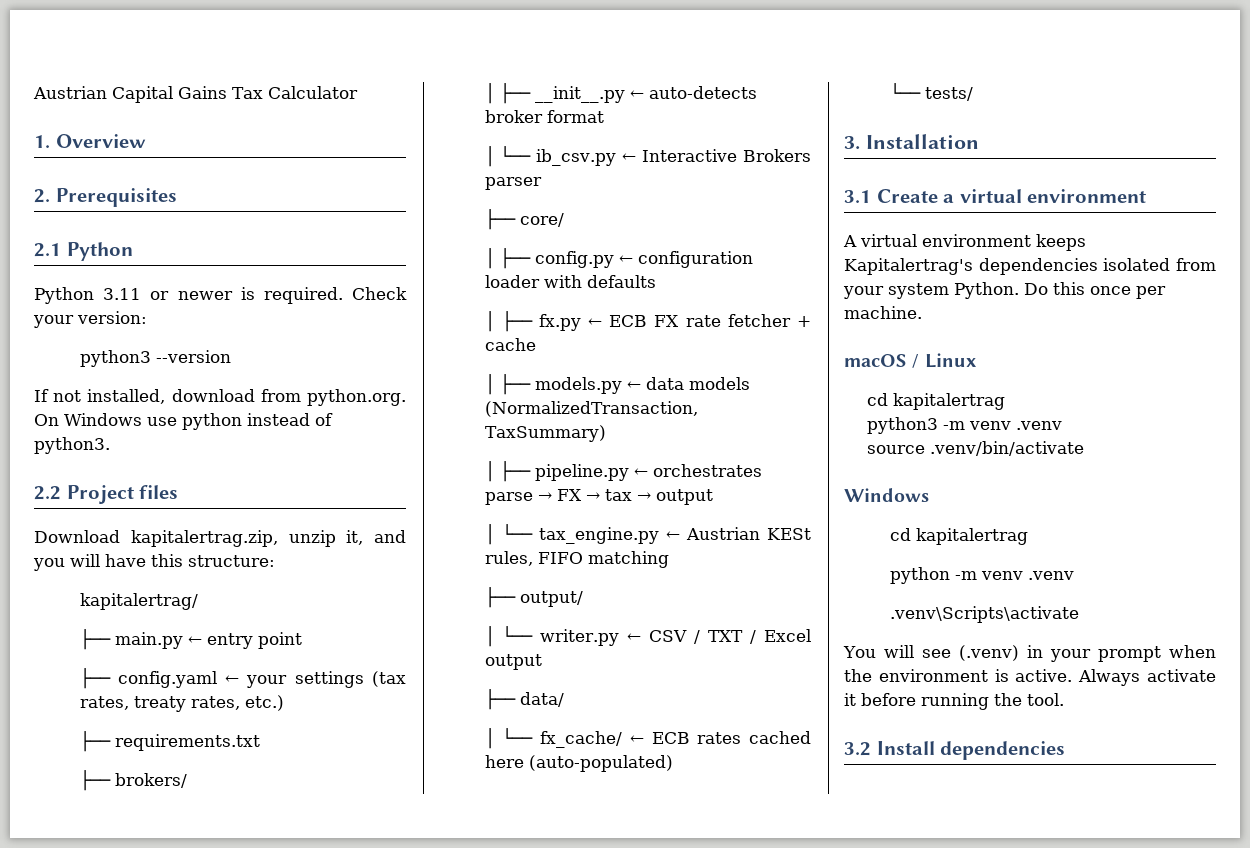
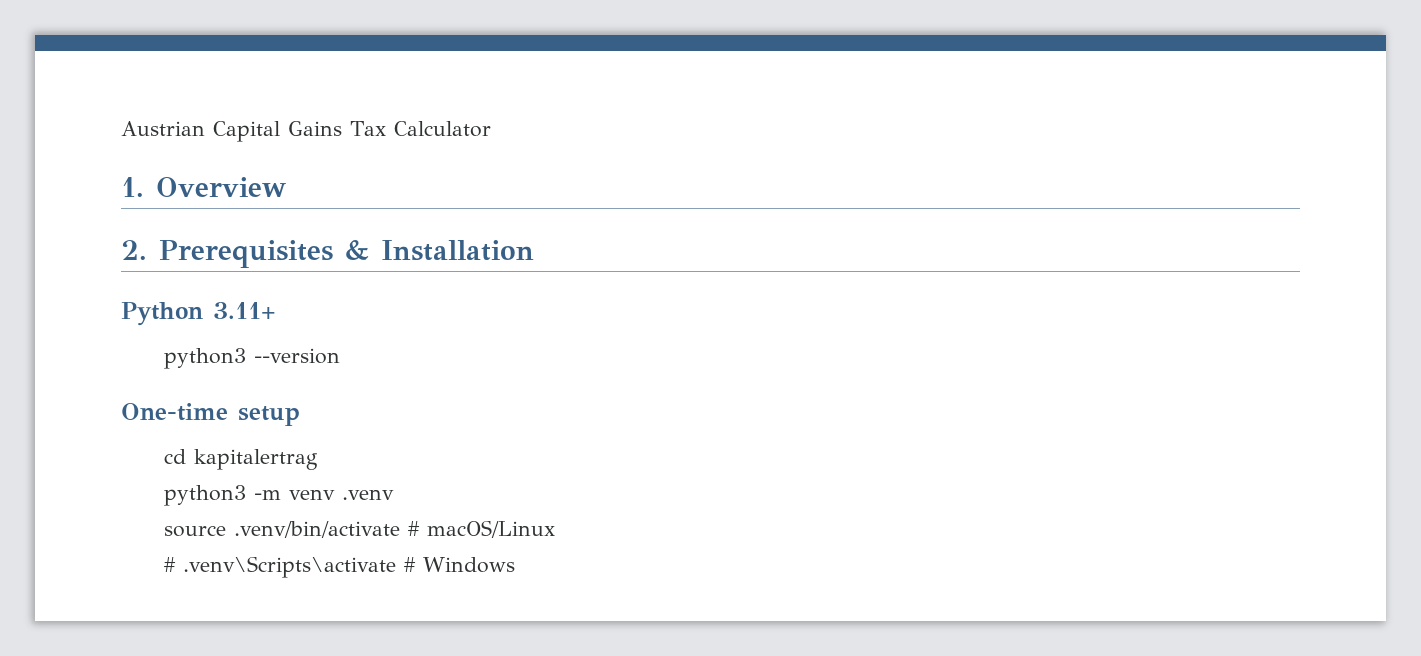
[34,242,133,261] [34,287,407,304] [33,311,147,328] [79,350,231,367] [34,389,406,406] [34,413,333,430] [34,437,110,454] [34,485,179,504] [34,530,406,547] [33,554,275,571] [79,593,198,610] [79,629,302,650] [79,668,406,689] [79,695,284,712] [79,731,260,752] [79,770,187,791] [484,83,757,104] [484,110,604,123] [484,146,811,167] [484,177,542,190] [484,209,564,230] [484,248,753,269] [484,275,656,288] [484,311,811,332] [484,338,536,351] [484,374,750,395] [484,401,698,417] [484,425,606,442] [484,461,762,482] [484,489,713,505] [484,524,811,545] [484,551,669,568] [484,587,583,608] [484,626,811,647] [484,654,542,670] [484,689,564,710] [484,728,811,749] [484,755,673,772] [889,83,973,101] [844,134,979,150] [844,189,1147,203] [843,234,1086,251] [844,258,1216,275] [843,282,1166,299] [844,306,922,319] [844,353,977,368] // 2.1 Python // Python 3.11 or newer is required. Check your version: // python3 --version // If not installed, download from python.org. On Windows use python instead of python3. // 2.2 Project files // Download kapitalertrag.zip, unzip it, and you will have this structure: // kapitalertrag/ // ├── main.py ← entry point // ├── config.yaml ← your settings (tax rates, treaty rates, etc.) // ├── requirements.txt // ├── brokers/ // │ ├── __init__.py ← auto-detects broker format // │ └── ib_csv.py ← Interactive Brokers parser // ├── core/ // │ ├── config.py ← configuration loader with defaults // │ ├── fx.py ← ECB FX rate fetcher + cache // │ ├── models.py ← data models (NormalizedTransaction, TaxSummary) // │ ├── pipeline.py ← orchestrates parse → FX → tax → output // │ └── tax_engine.py ← Austrian KESt rules, FIFO matching // ├── output/ // │ └── writer.py ← CSV / TXT / Excel output // ├── data/ // │ └── fx_cache/ ← ECB rates cached here (auto-populated) // └── tests/ // 3. Installation // 3.1 Create a virtual environment // A virtual environment keeps Kapitalertrag's dependencies isolated from your system Python. Do this once per machine. // macOS / Linux -> [345,240,534,261] [121,302,276,326] [163,348,340,369] [121,403,300,426] & Installation // Python 3.11+ // python3 --version // One-time setup
[844,488,929,502] [889,528,1028,545] [889,567,1074,584] [889,606,1079,623] [843,645,1216,662] [844,669,1216,686] [844,693,1064,710] [844,741,1066,760] // Windows // cd kapitalertrag // python -m venv .venv // .venv\Scripts\activate // You will see (.venv) in your prompt when the environment is active. Always activate it before running the tool. // 3.2 Install dependencies -> [407,520,555,538] [163,556,515,578] # macOS/Linux // # .venv\Scripts\activate # Windows

